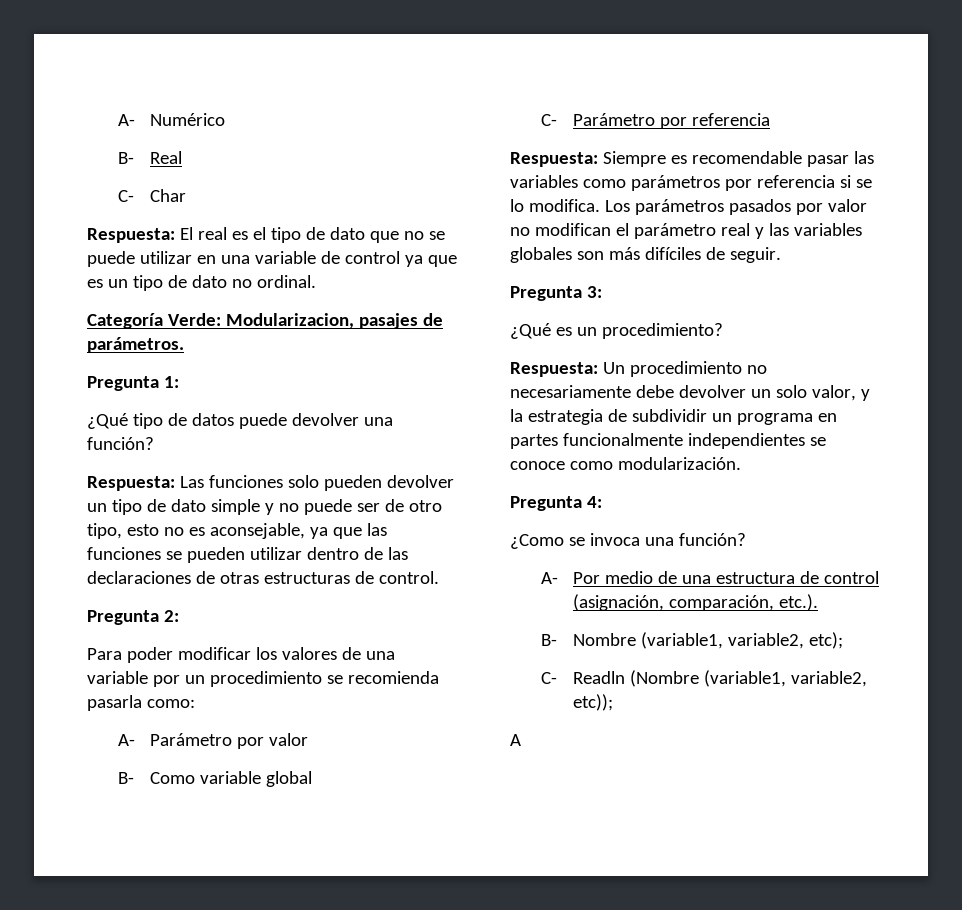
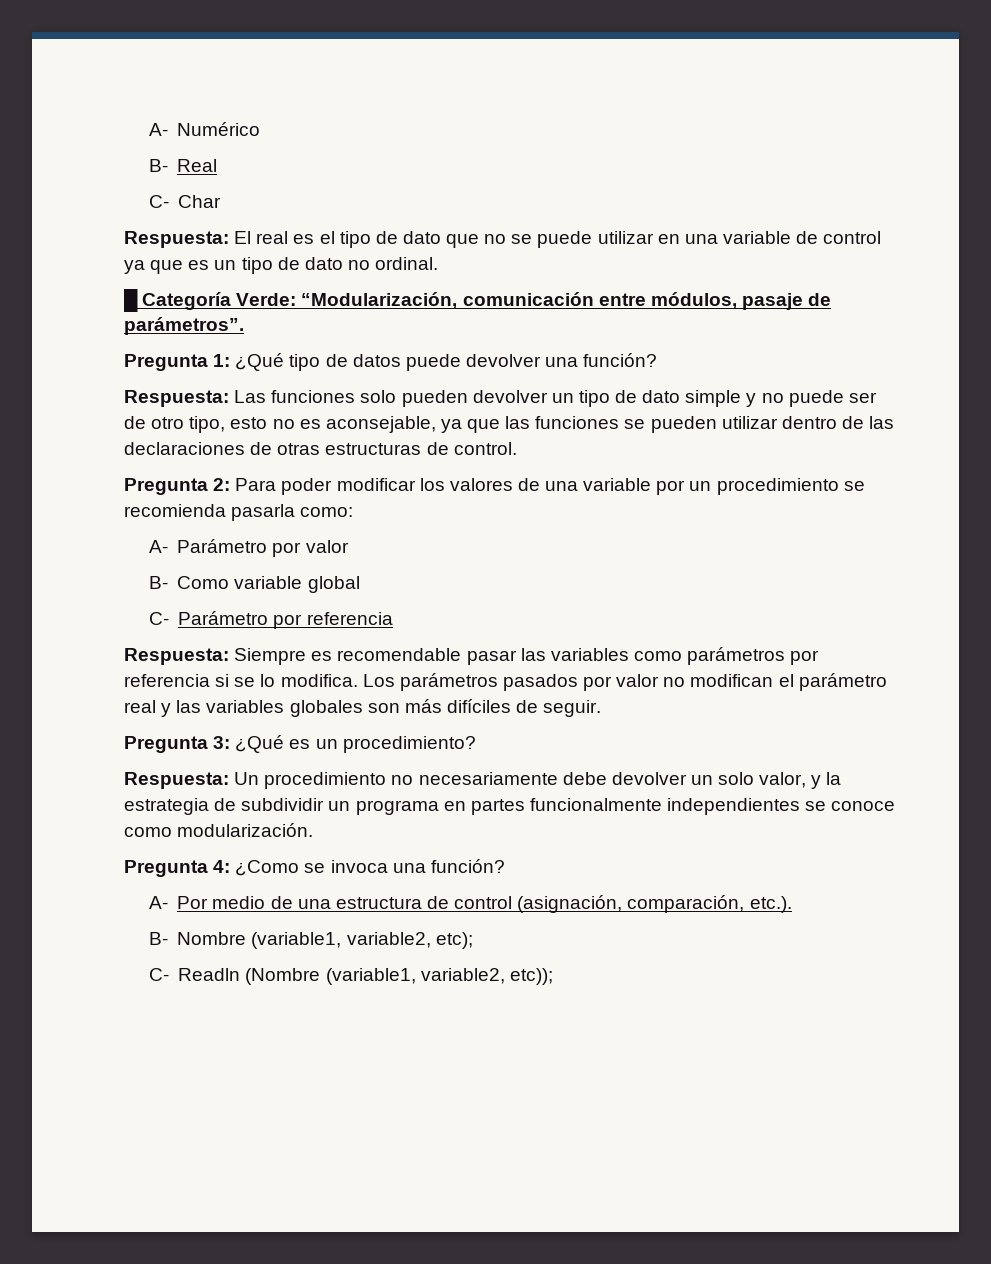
(316, 281) none -> [124,289,138,312] █
[225,313,443,329] [87,337,184,353] Modularizacion, pasajes de parámetros. -> [301,292,832,310] [124,317,244,335] “Modularización, comunicación entre módulos, pasaje de parámetros”.
(179, 382) // -> (231, 360) none
(179, 616) // -> (231, 484) none
(602, 292) // -> (231, 742) none
(602, 502) // -> (231, 866) none
[510,734,521,746] // A -> (553, 976) none

